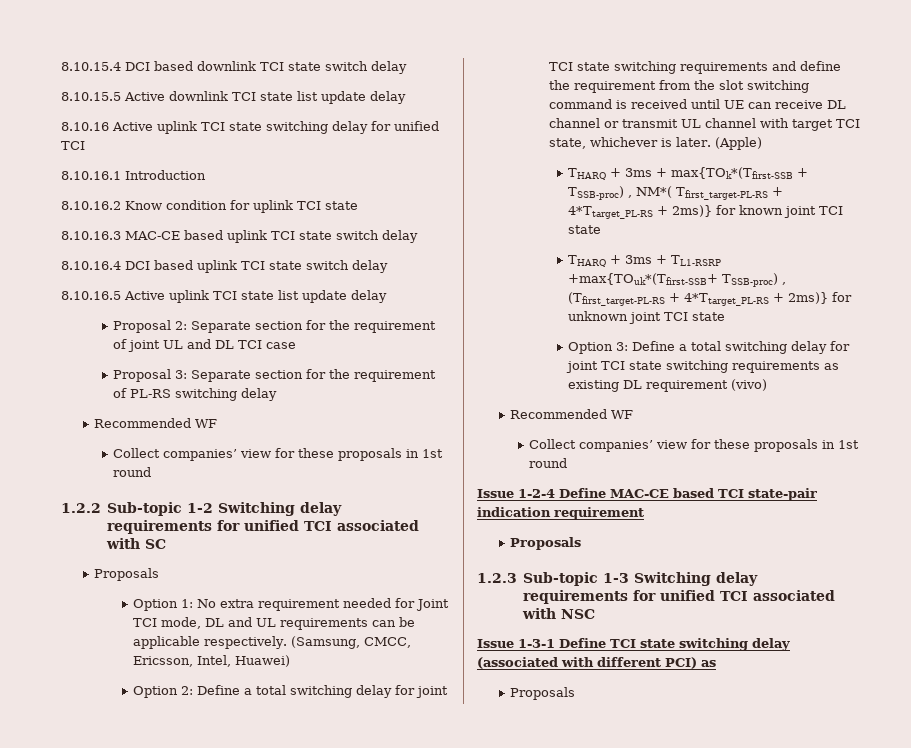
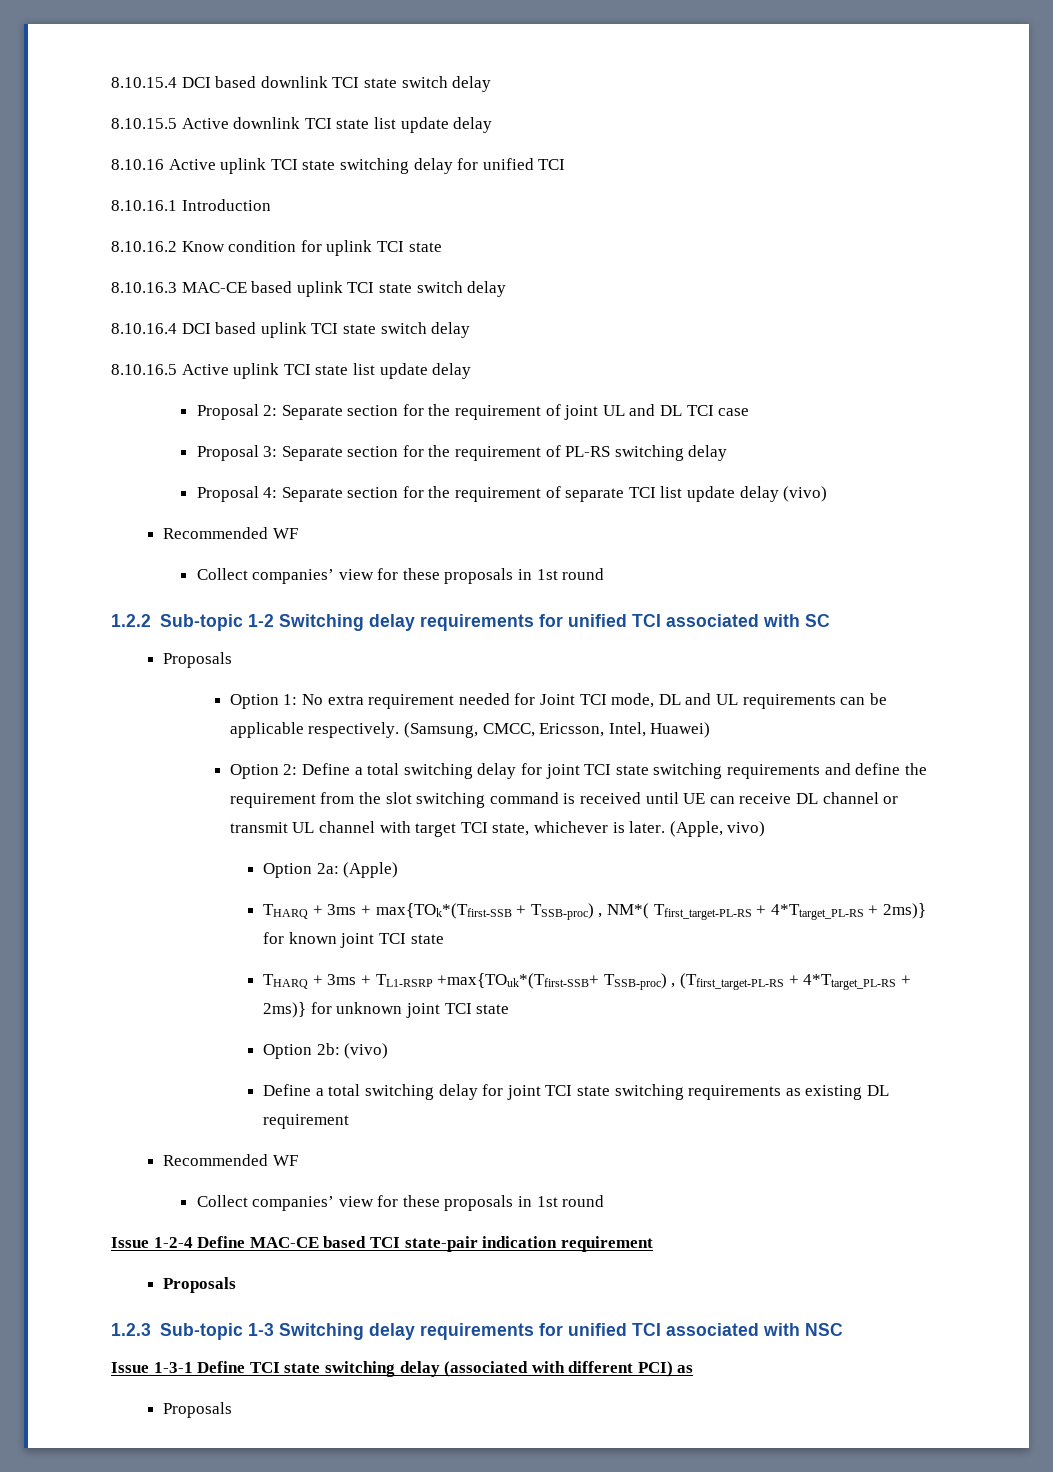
(278, 394) none -> [196,486,828,502] // Proposal 4: Separate section for the requirement of separate TCI list update delay (vivo)
(711, 142) none -> [669,821,766,837] [263,863,339,878] (Apple, vivo) // Option 2a:
[616,342,629,351] 3: -> [316,1043,389,1059] 2b: (vivo) //
[731,379,768,391] (vivo) -> (350, 1121) none

